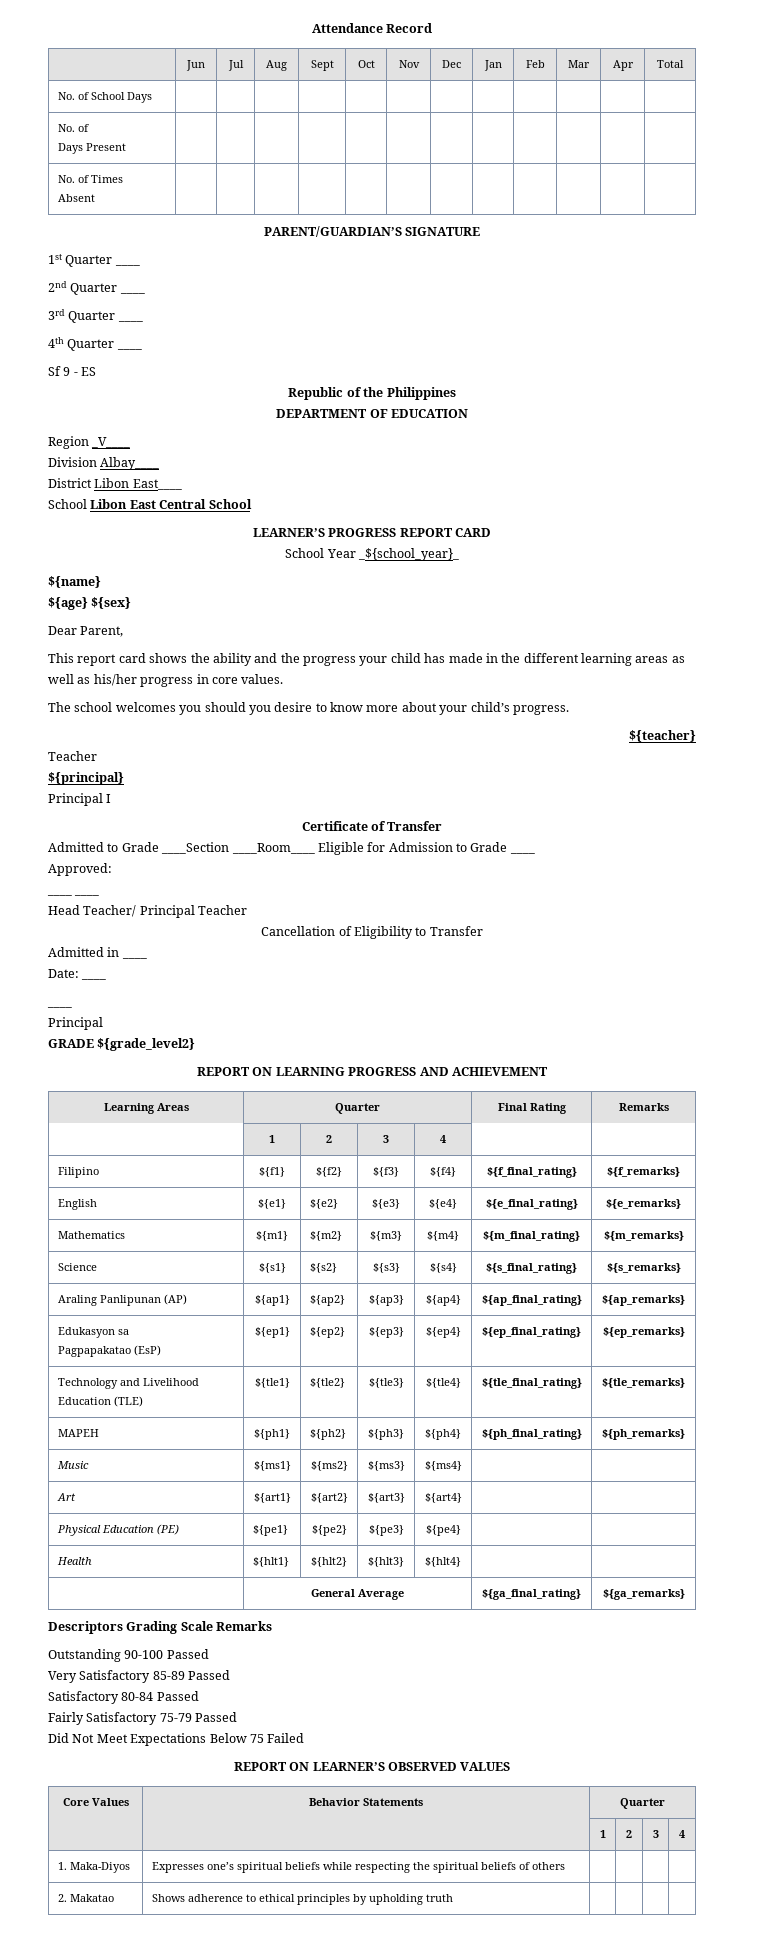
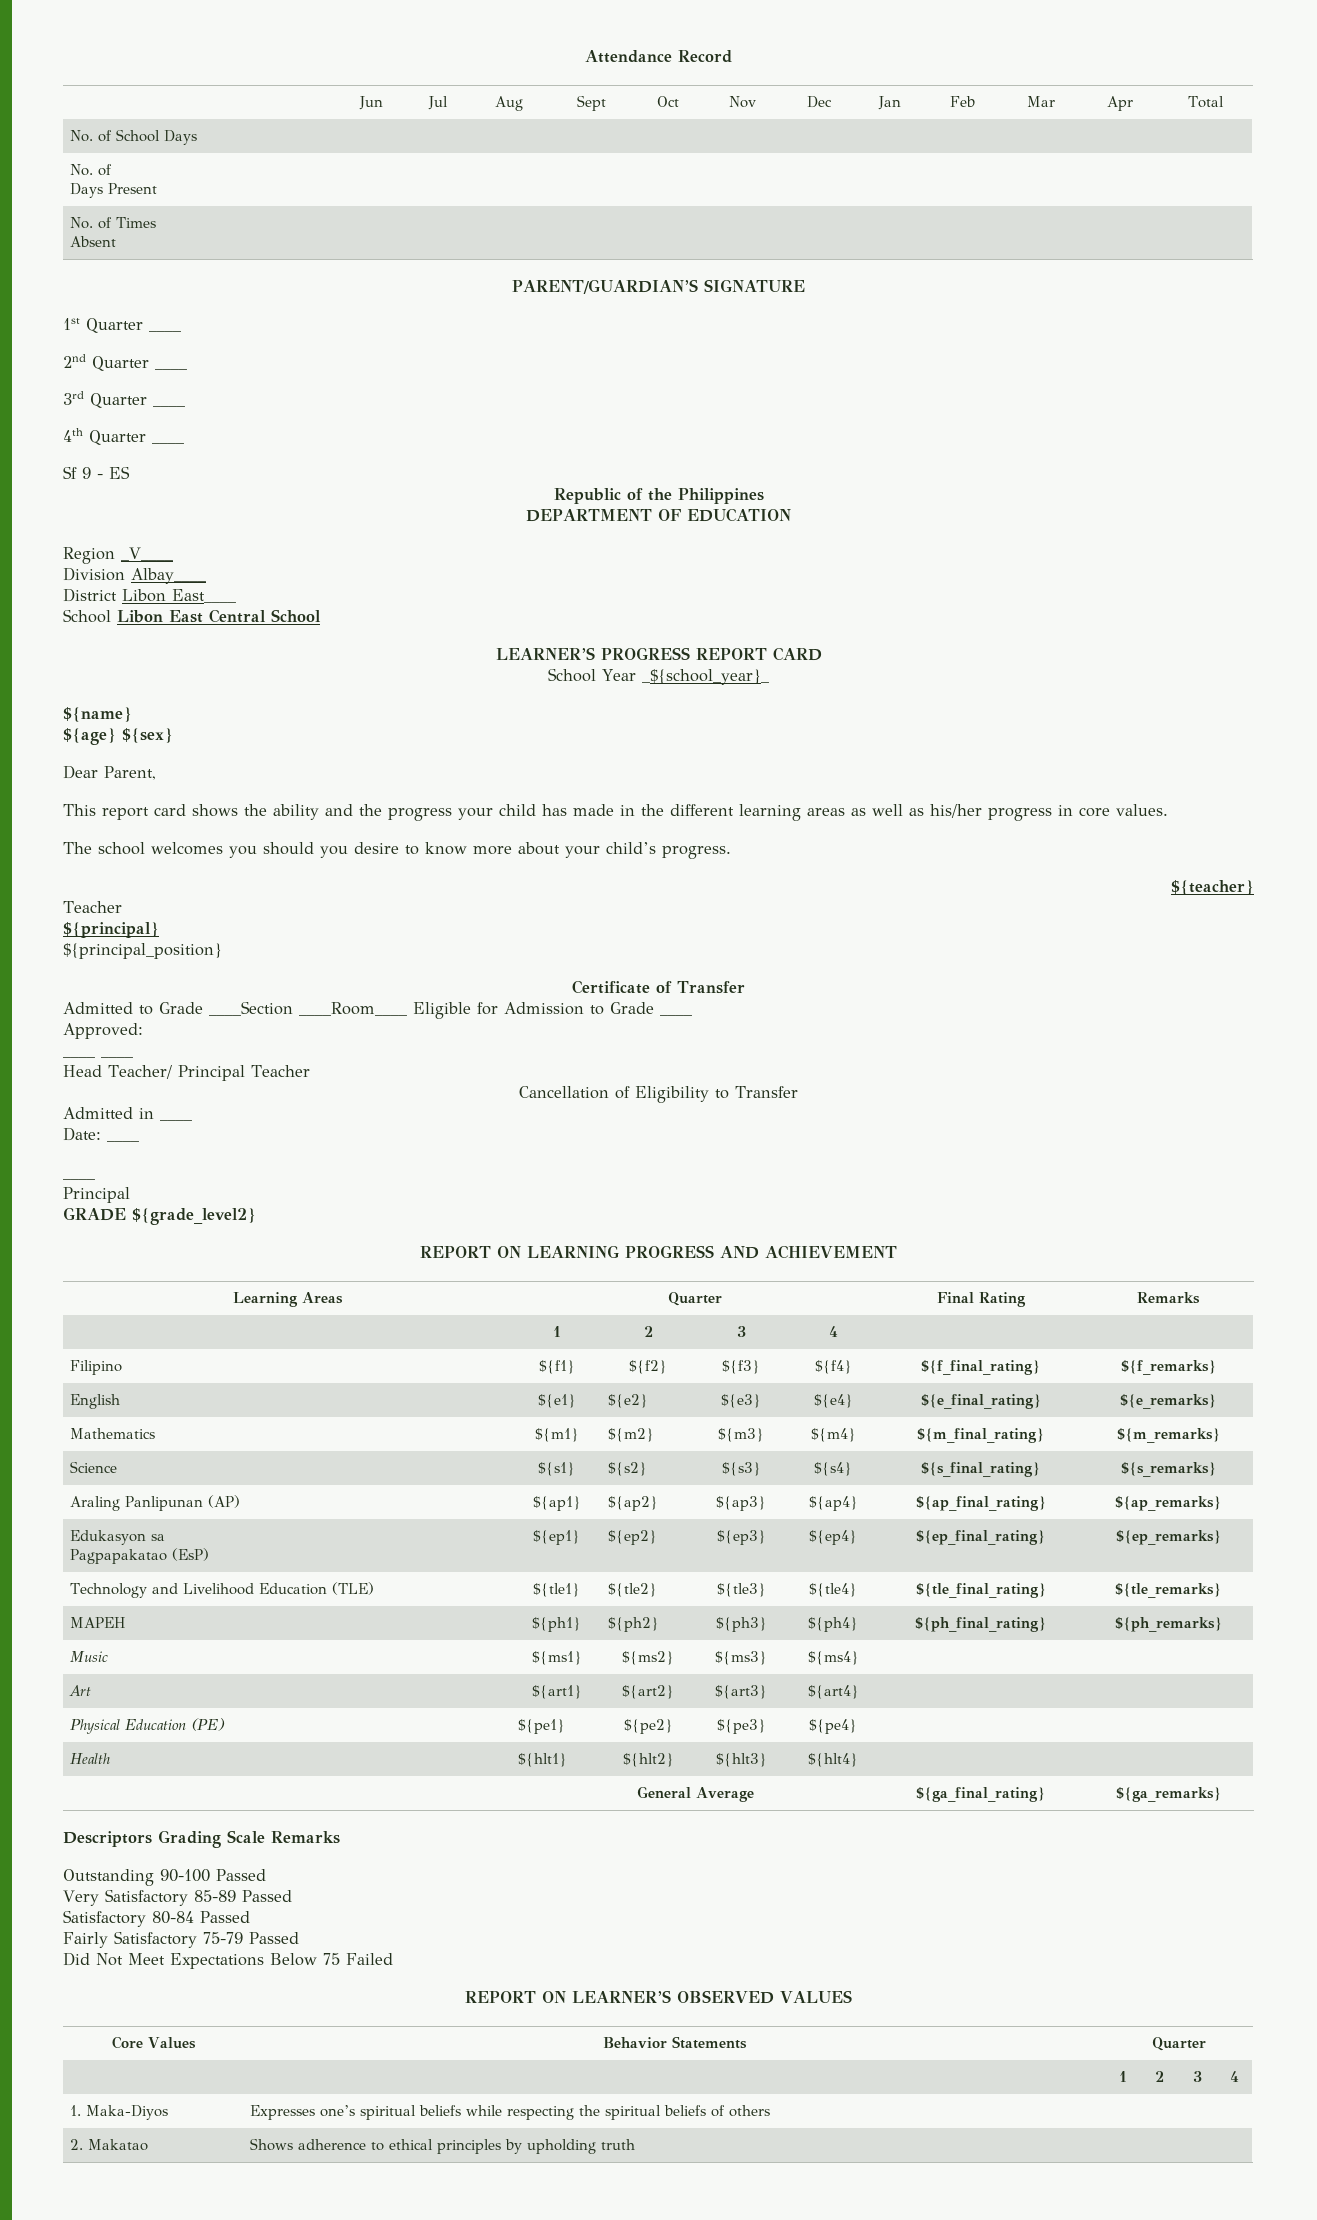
[48,793,112,806] Principal I -> [63,943,222,959] ${principal_position}

